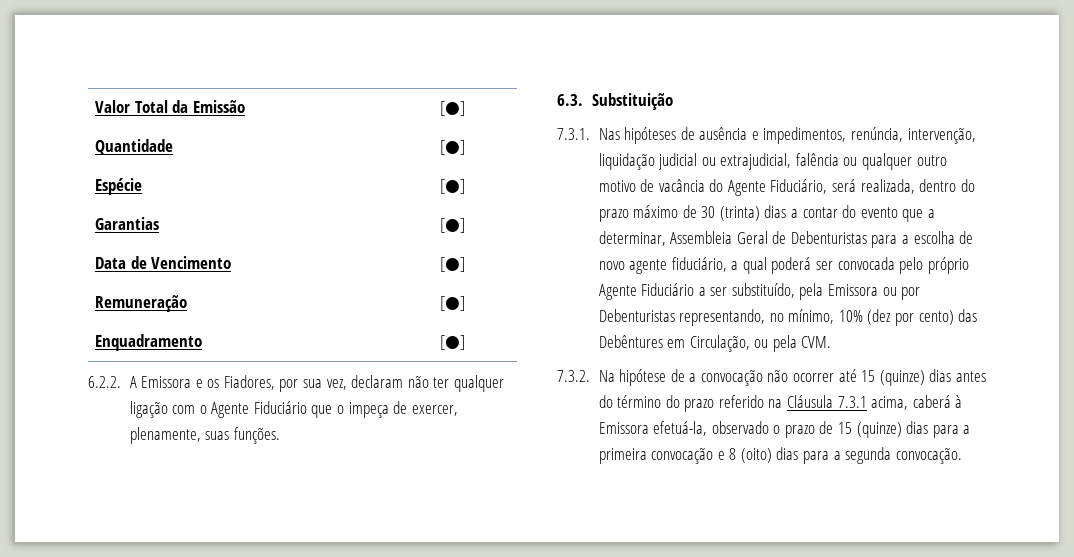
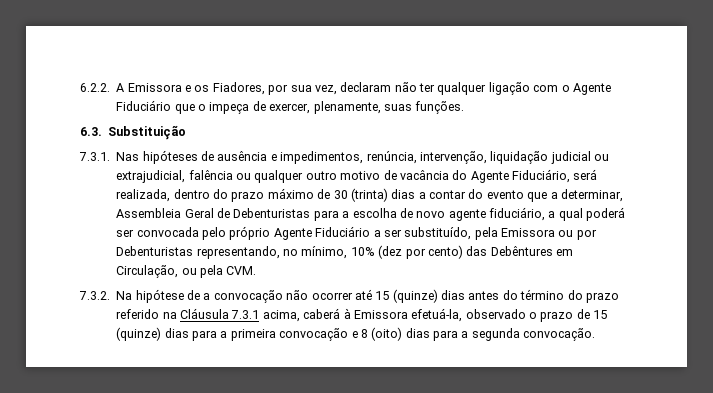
[95,100,246,113] [440,101,466,116] [95,139,174,155] [440,140,466,155] [95,178,143,195] [440,179,466,194] [95,217,160,230] [440,218,466,233] [95,256,232,269] [440,257,466,272] [95,295,188,312] [440,296,466,311] [95,334,203,351] [440,335,466,350] Valor Total da Emissão | [●] // Quantidade | [●] // Espécie | [●] // Garantias | [●] // Data de Vencimento | [●] // Remuneração | [●] // Enquadramento | [●] // -> (80, 87) none

